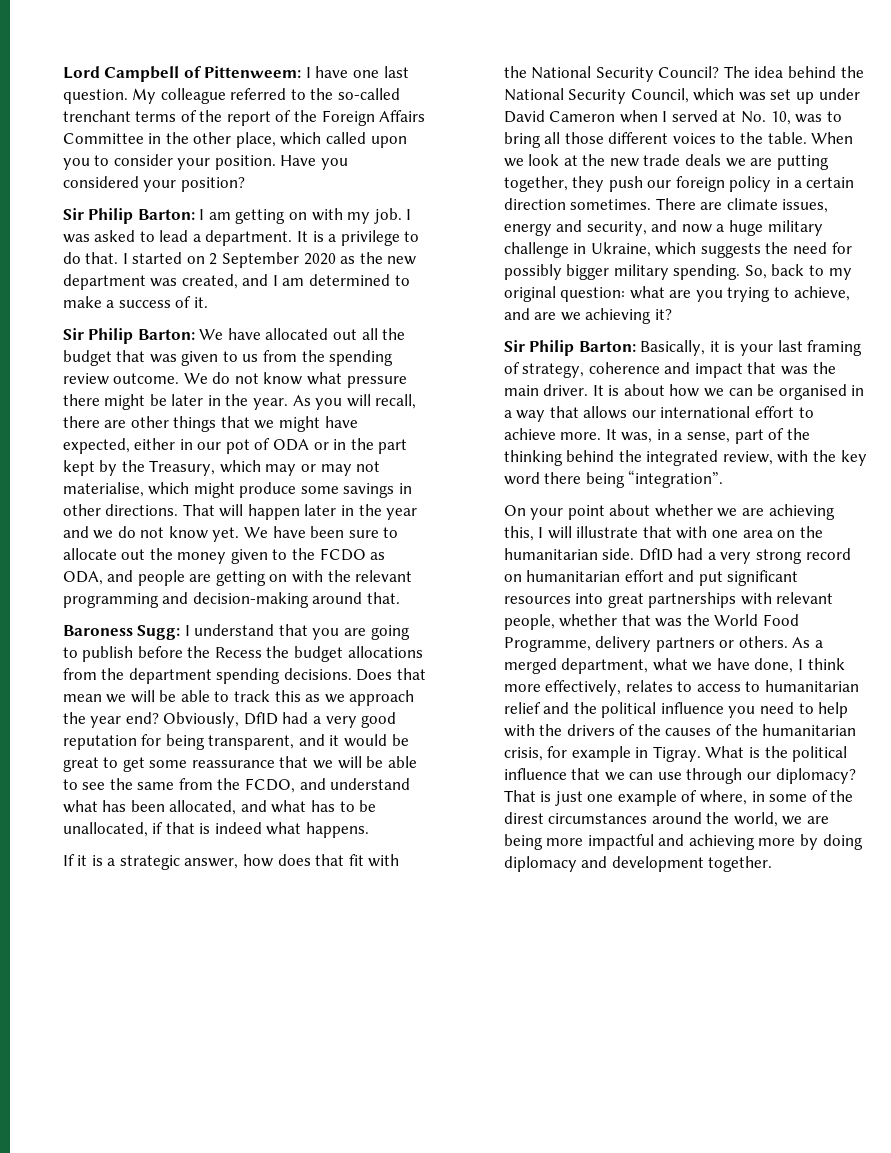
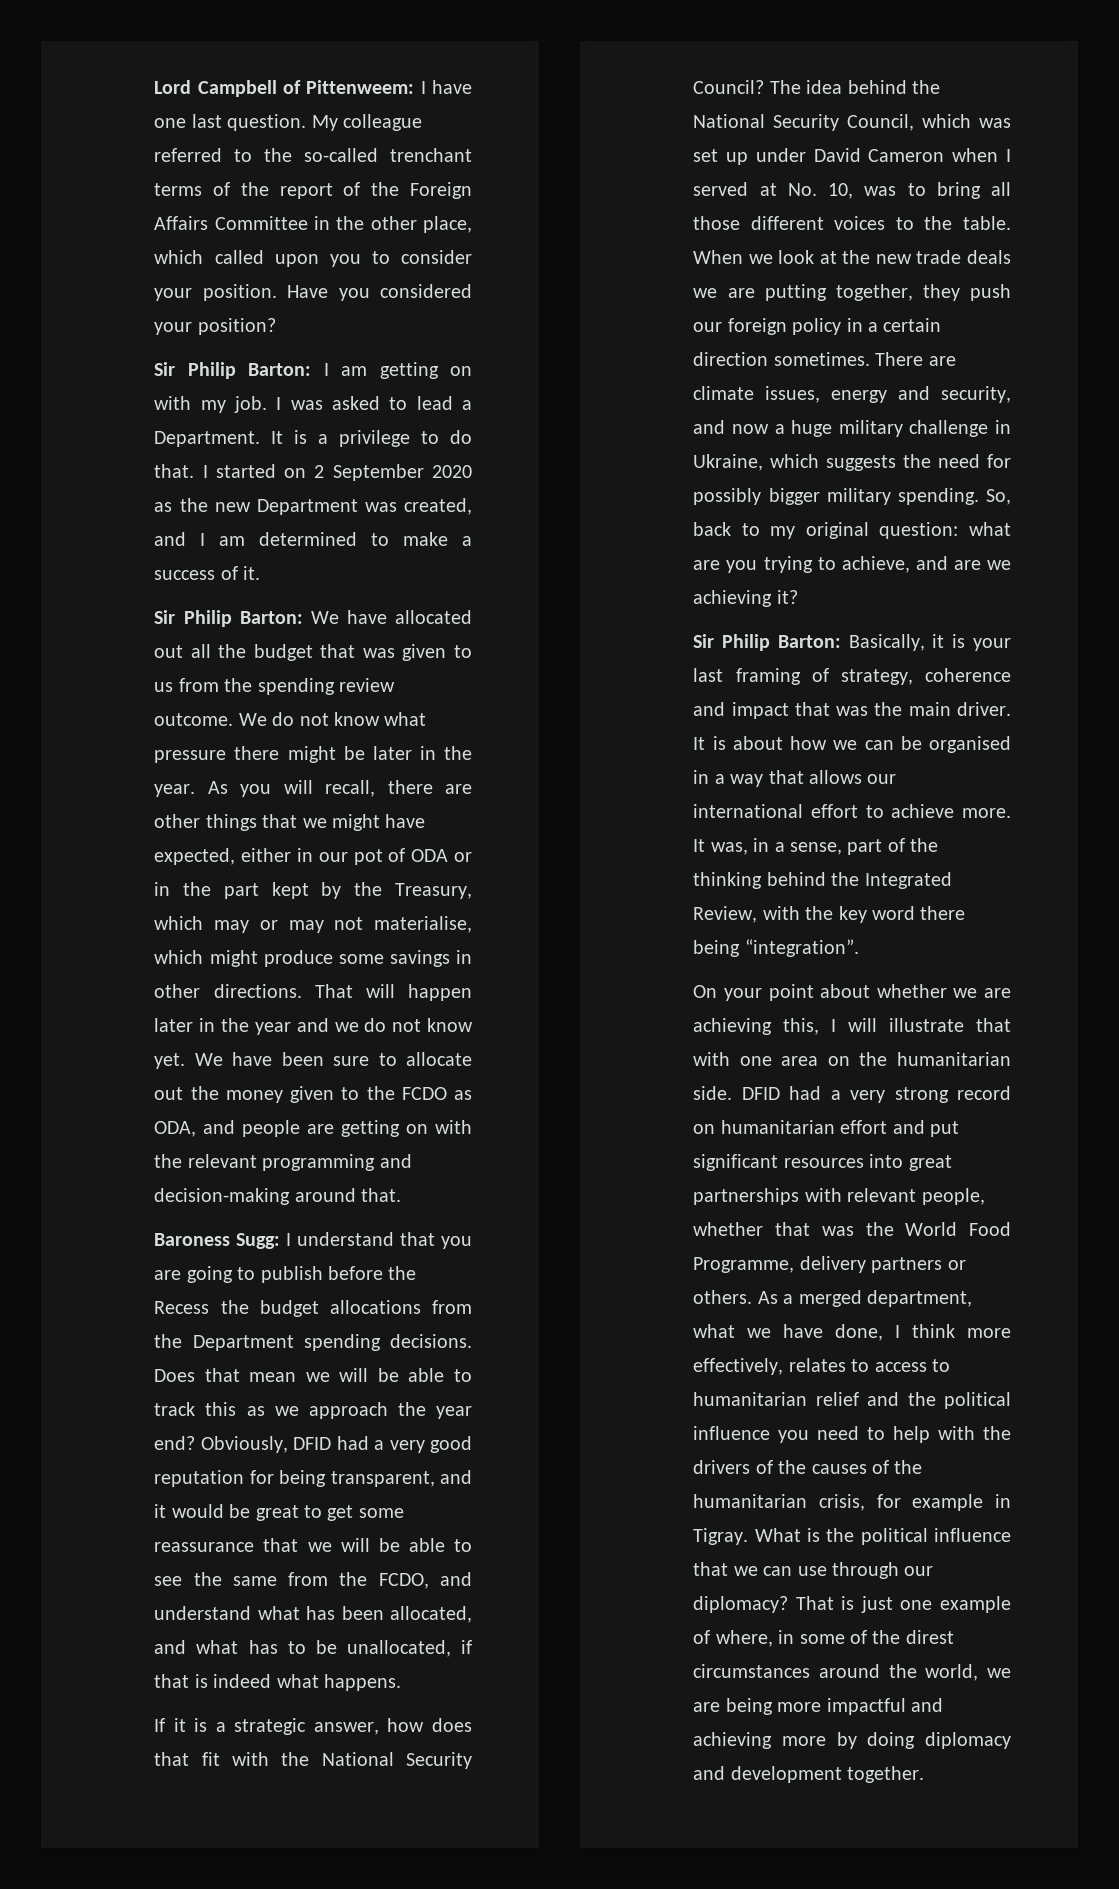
[205,230,293,246] department. -> [154,431,261,447] Department.
[62,274,146,290] department -> [256,499,358,515] Department
[128,668,212,684] department -> [192,1335,294,1351] Department
[243,712,278,725] DfID -> [293,1437,332,1450] DFID
[646,450,773,466] integrated review, -> [864,872,952,889] [693,906,758,923] Integrated Review,
[638,548,673,561] DfID -> [741,1087,780,1100] DFID

